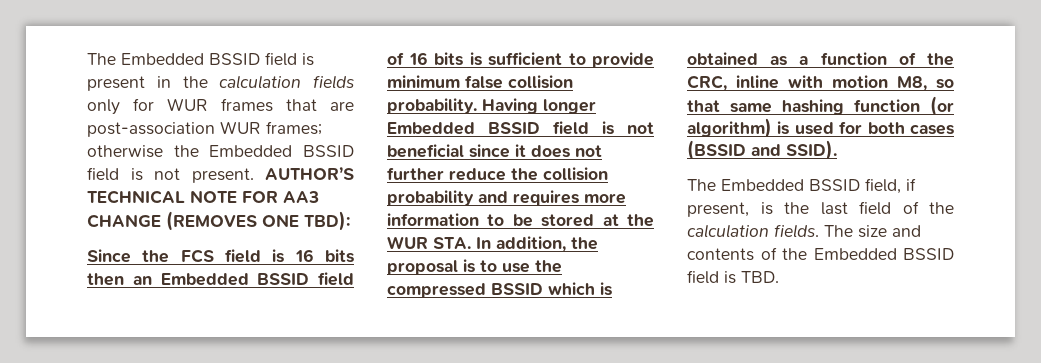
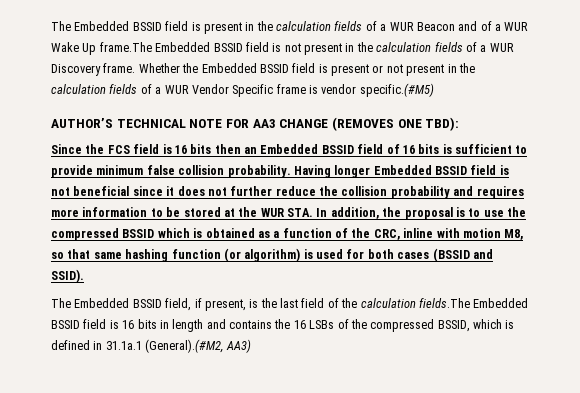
[87,98,354,115] [87,121,322,137] [87,145,354,158] [87,167,254,183] only for WUR frames that are post-association WUR frames; otherwise the Embedded BSSID field is not present. -> [365,21,529,31] [51,42,514,55] [51,63,475,76] [51,83,434,97] of a WUR Beacon and of a WUR Wake Up frame.The Embedded BSSID field is not present in the calculation fields of a WUR Discovery frame. Whether the Embedded BSSID field is present or not present in the calculation fields of a WUR Vendor Specific frame is vendor specific.(#M5) //
[774,224,921,238] [687,247,954,261] [687,270,779,284] fields. The size and contents of the Embedded BSSID field is TBD. -> [418,298,529,308] [51,319,515,332] [51,339,251,353] fields.The Embedded BSSID field is 16 bits in length and contains the 16 LSBs of the compressed BSSID, which is defined in 31.1a.1 (General).(#M2, AA3)

